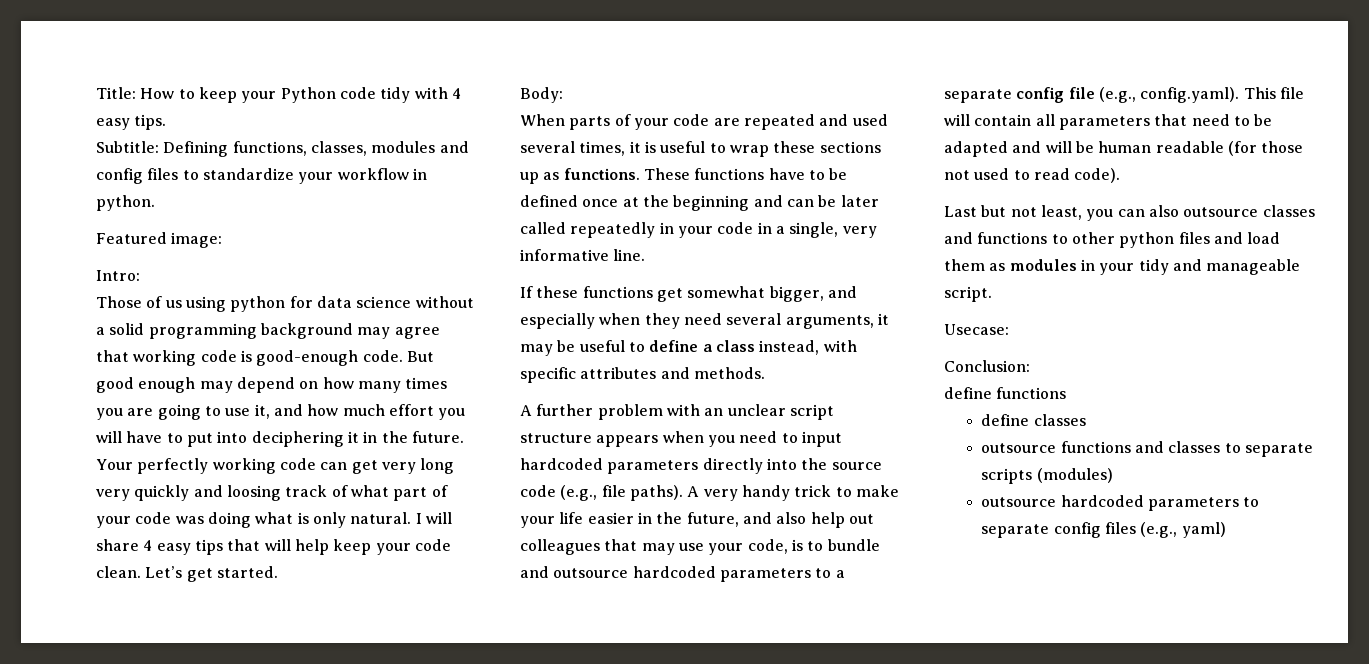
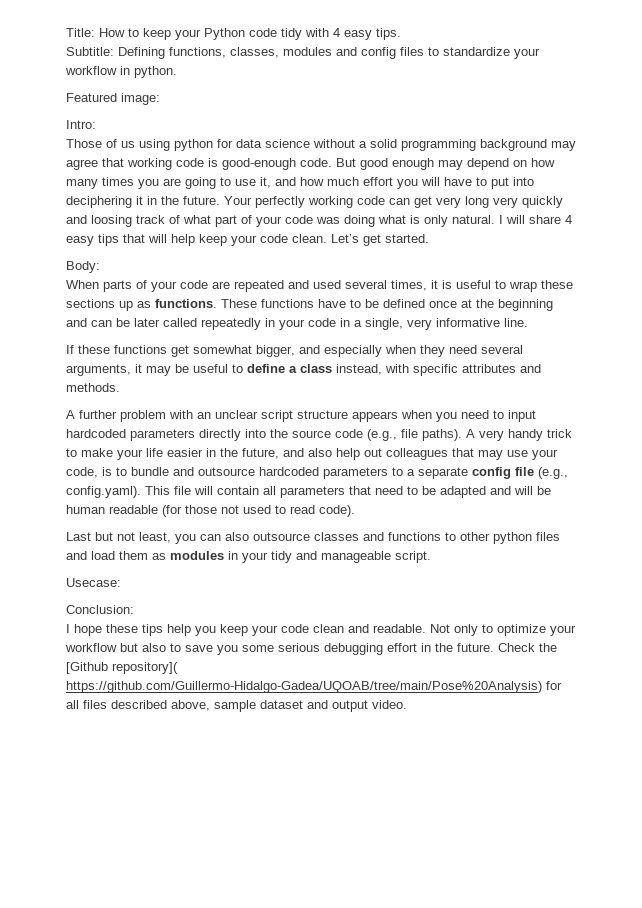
[944,387,1067,399] [981,414,1086,426] [981,441,1313,457] [981,468,1113,484] [981,495,1260,511] [981,522,1226,538] define functions // define classes // outsource functions and classes to separate scripts (modules) // outsource hardcoded parameters to separate config files (e.g., yaml) -> [66,624,576,636] [65,643,557,655] [66,662,178,674] [66,681,562,693] [66,700,407,712] I hope these tips help you keep your code clean and readable. Not only to optimize your workflow but also to save you some serious debugging effort in the future. Check the [Github repository]( https://github.com/Guillermo-Hidalgo-Gadea/UQOAB/tree/main/Pose%20Analysis) for all files described above, sample dataset and output video.

